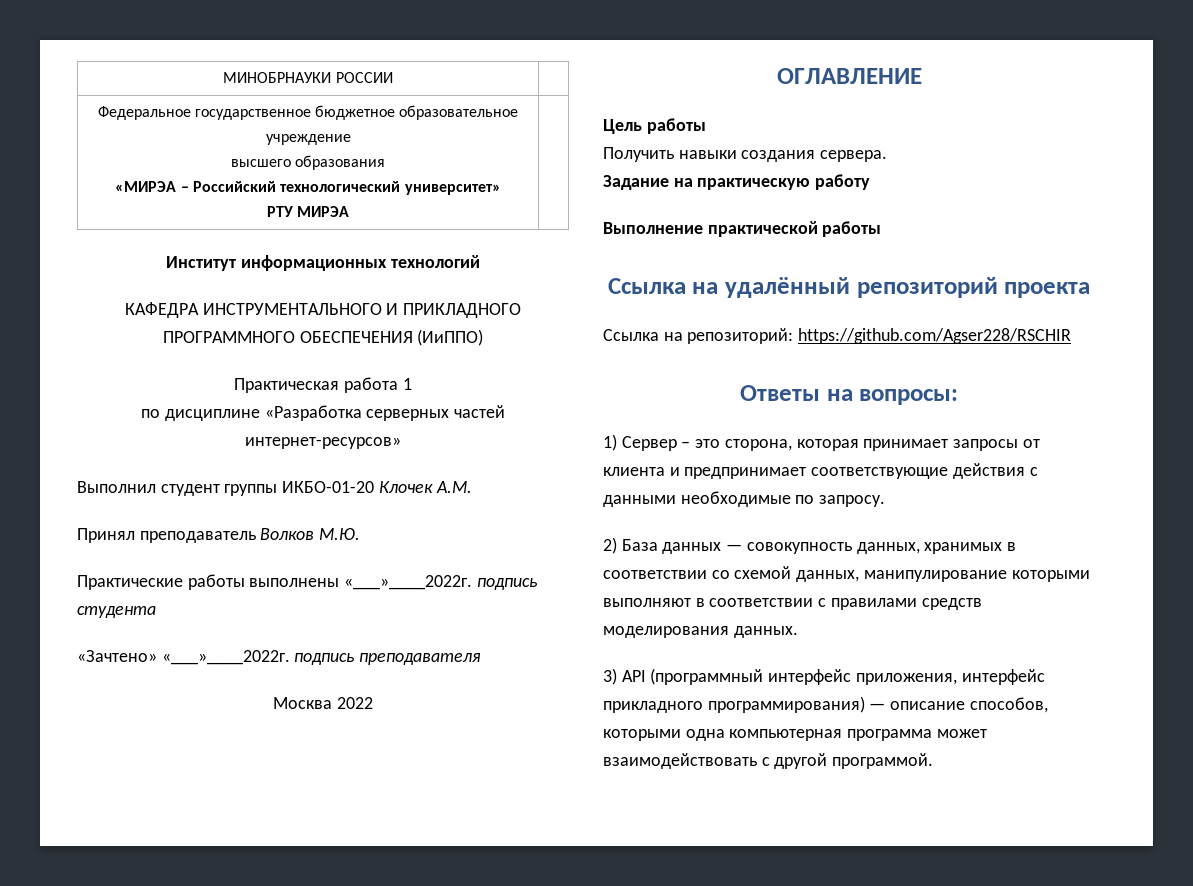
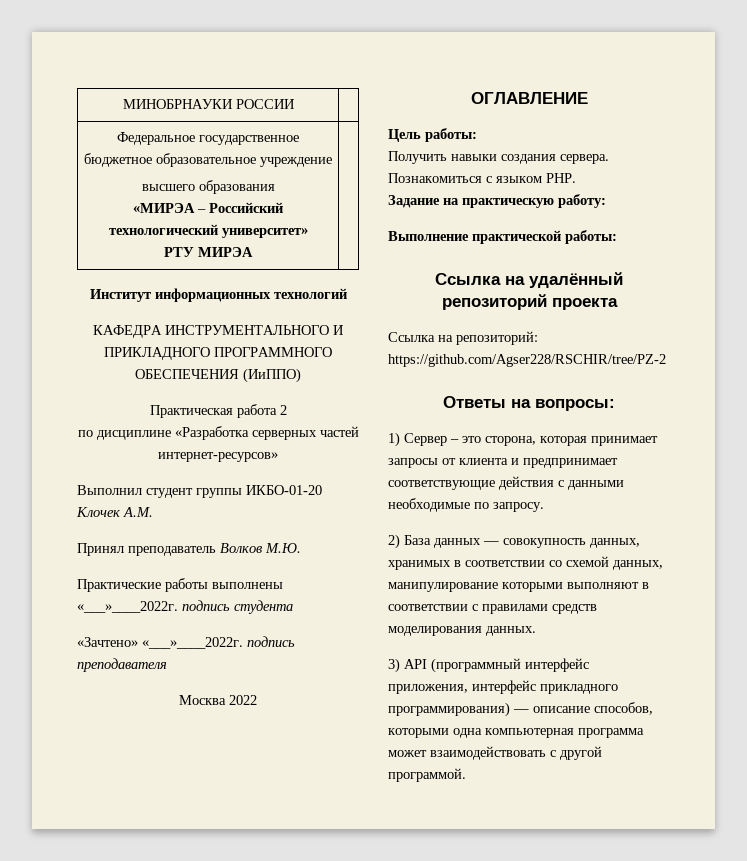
[402,378,412,390] 1 -> [279,405,287,415] 2
[646,118,706,134] работы -> [425,128,477,142] работы:
(888, 156) none -> [388,173,576,183] Познакомиться с языком PHP.
[815,174,871,190] работу -> [558,194,606,208] работу:
[822,221,882,237] работы -> [565,230,617,244] работы:
[798,328,1072,344] https://github.com/Agser228/RSCHIR -> [388,354,666,367] https://github.com/Agser228/RSCHIR/tree/PZ-2

